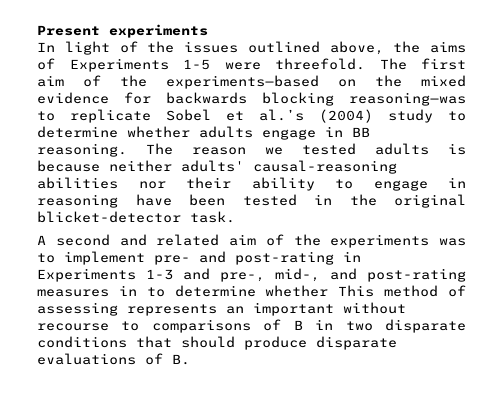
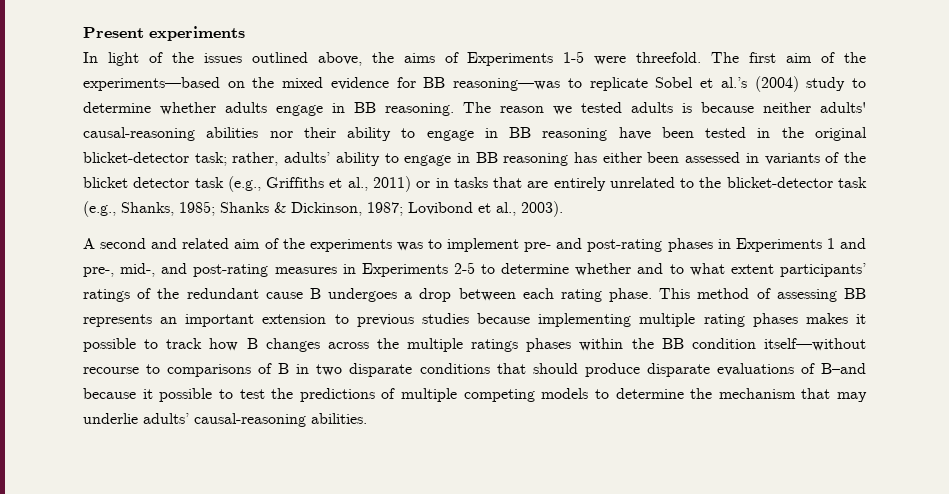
[166,92,334,106] backwards blocking -> [423,77,446,88] BB
(466, 182) none -> [509,127,532,138] BB
[190,211,235,223] task. -> [194,152,867,166] [83,176,868,192] [83,201,563,217] task; rather, adults’ ability to engage in BB reasoning has either been assessed in variants of the blicket detector task (e.g., Griffiths et al., 2011) or in tasks that are entirely unrelated to the blicket-detector task (e.g., Shanks, 1985; Shanks & Dickinson, 1987; Lovibond et al., 2003).
[343,251,361,262] [37,268,173,282] in Experiments 1-3 -> [667,238,835,252] phases in Experiments 1
[146,285,329,297] to determine whether -> [361,262,866,277] [83,288,653,302] Experiments 2-5 to determine whether and to what extent participants’ ratings of the redundant cause B undergoes a drop between each rating phase.
(118, 309) none -> [843,288,866,299] BB
[343,302,406,314] without -> [262,313,867,327] [83,338,866,352] extension to previous studies because implementing multiple rating phases makes it possible to track how B changes across the multiple ratings phases within the BB condition itself—without
[172,354,190,365] B. -> [821,363,867,374] [83,388,867,402] [83,413,367,427] B–and because it possible to test the predictions of multiple competing models to determine the mechanism that may underlie adults’ causal-reasoning abilities.

